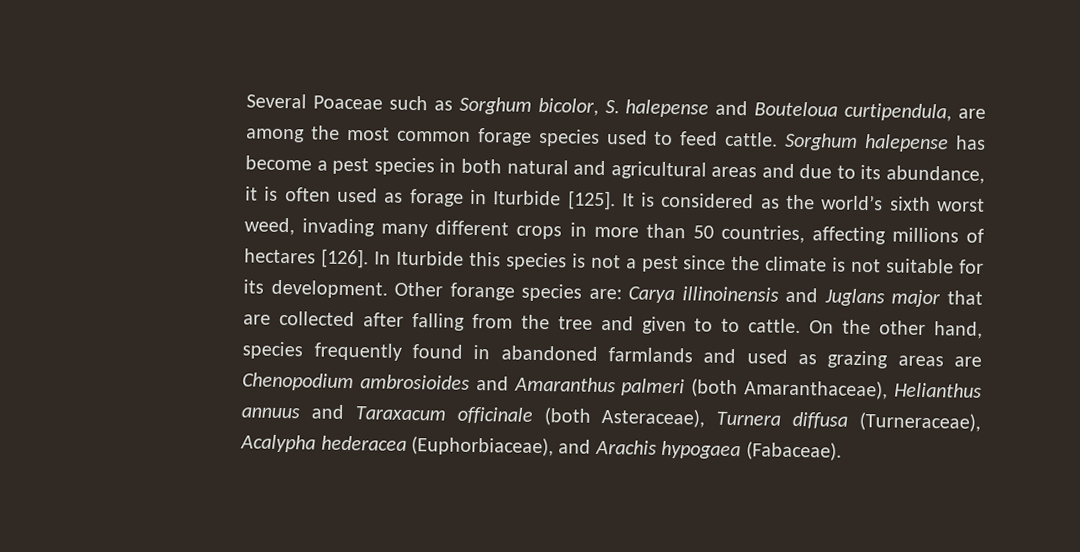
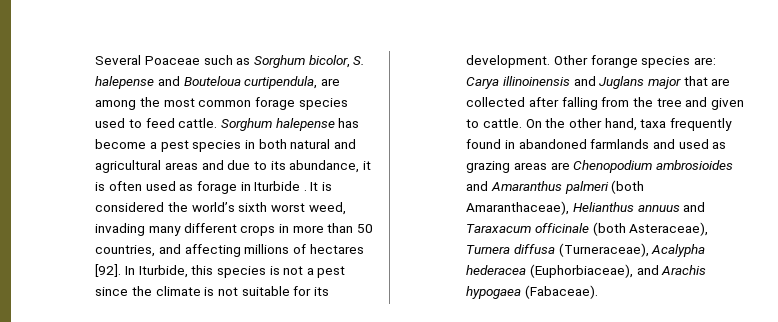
[567,190,616,211] [125]. -> [303,190,307,191] .
[760,198,780,209] as -> (165, 207) none
(805, 234) none -> [158,244,181,254] and
[321,248,464,269] [126]. In Iturbide -> [95,264,188,278] [92]. In Iturbide,
[721,318,741,333] to -> (480, 123) none
[242,341,304,360] species -> [640,119,667,128] taxa

